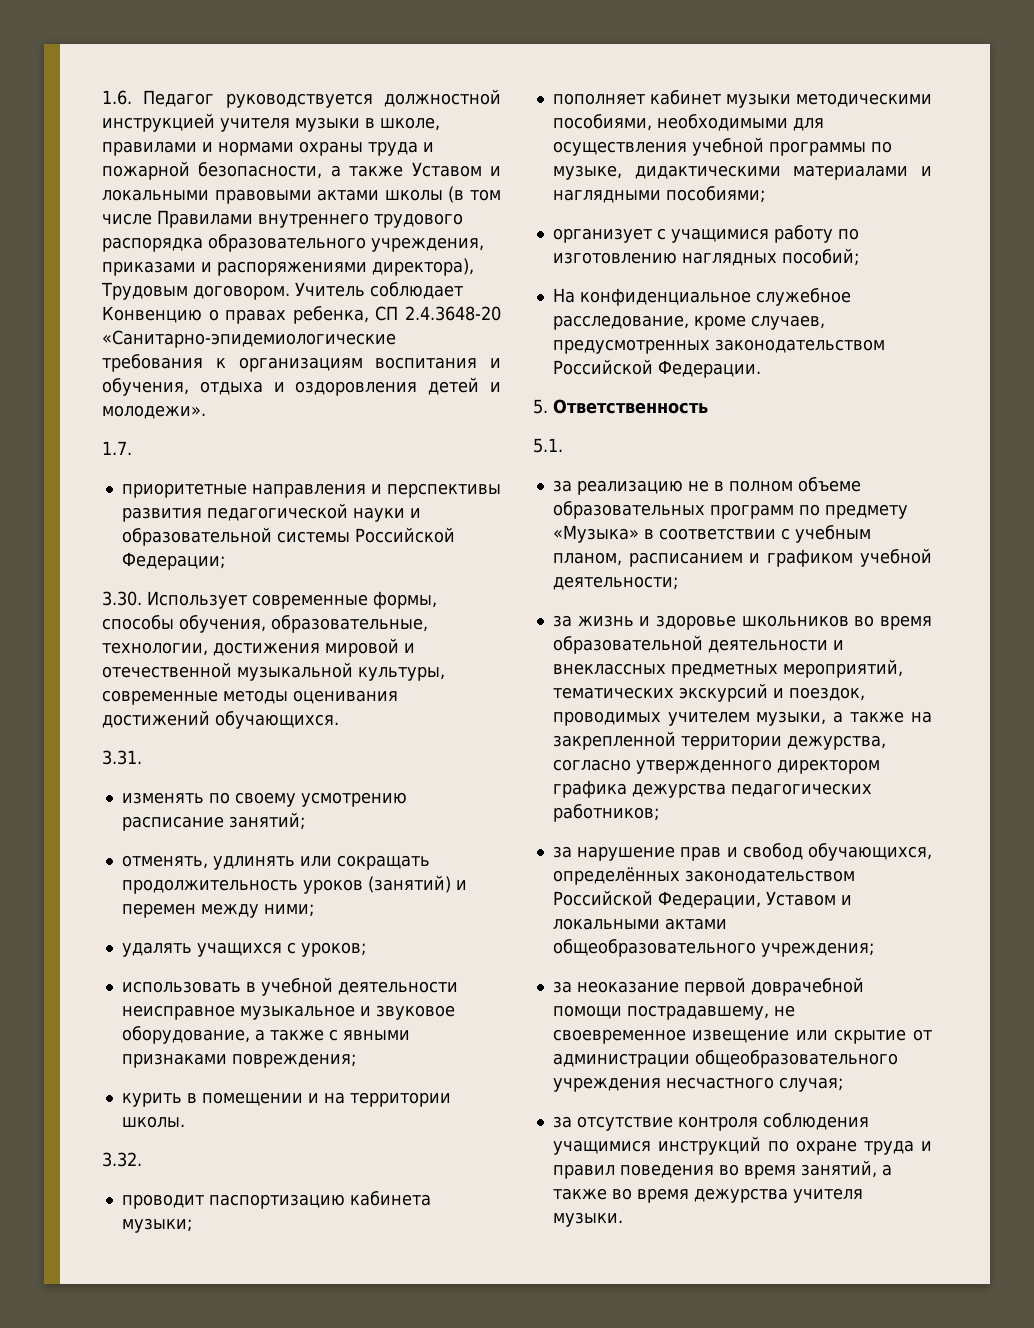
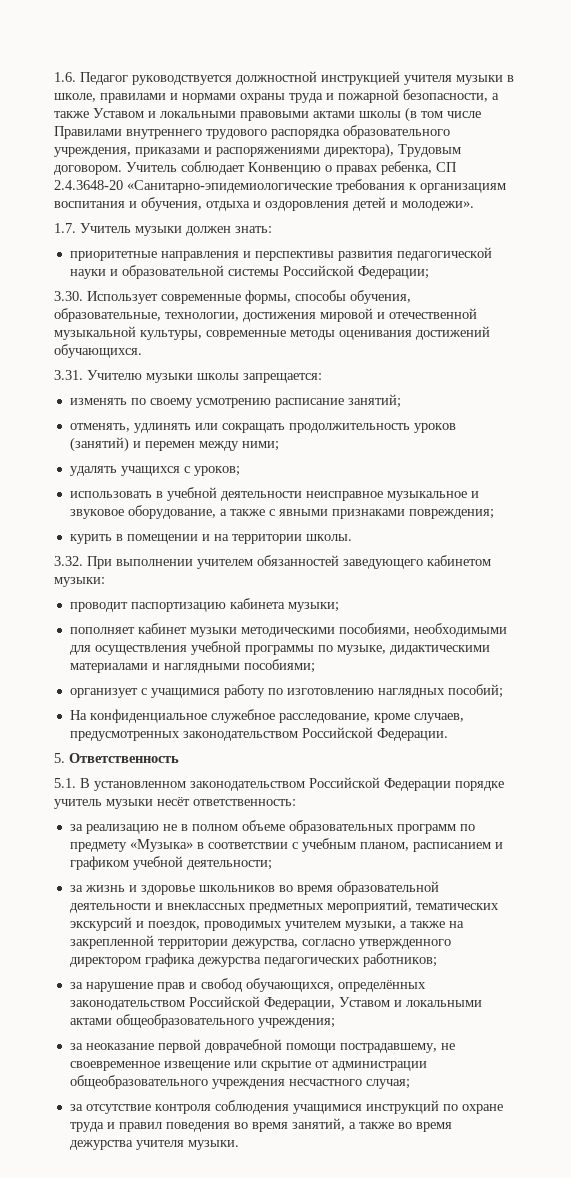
(132, 448) none -> [80,223,272,236] Учитель музыки должен знать:
(142, 757) none -> [87,370,322,383] Учителю музыки школы запрещается:
(142, 1159) none -> [87,555,491,569] [54,577,105,587] При выполнении учителем обязанностей заведующего кабинетом музыки:
(563, 445) none -> [80,777,504,791] [54,797,296,809] В установленном законодательством Российской Федерации порядке учитель музыки несёт ответственность:

